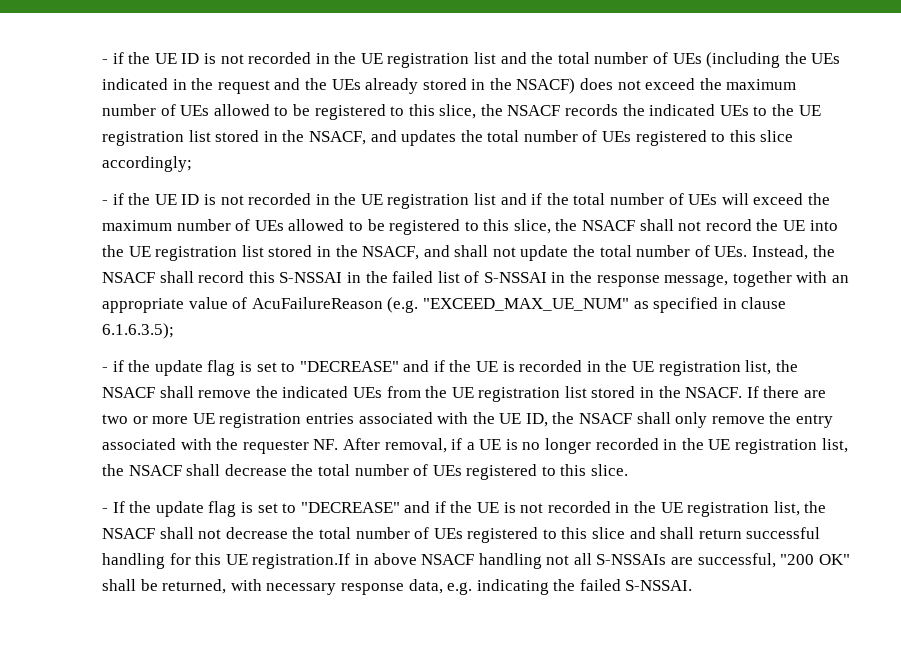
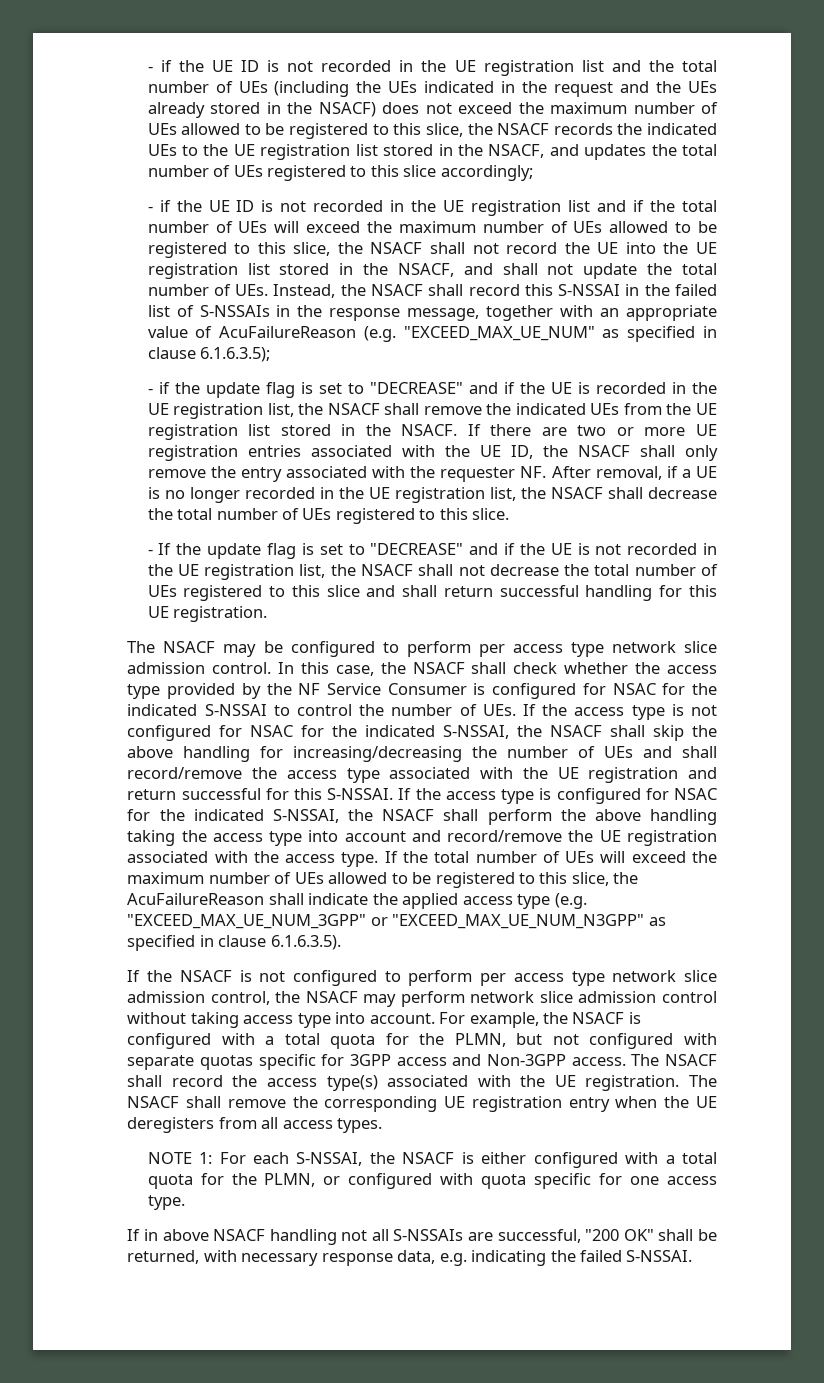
[483,272,547,283] S-NSSAI -> [199,305,270,317] S-NSSAIs
[252,553,351,569] registration.If -> [173,606,268,622] [127,641,717,657] [127,662,717,676] [127,683,717,699] [127,704,717,720] [127,725,717,741] [127,746,717,762] [127,767,717,783] [127,788,717,804] [127,809,717,825] [127,830,717,846] [127,851,718,867] [127,872,639,888] [127,893,587,909] [127,914,666,929] [127,935,341,951] [127,970,717,986] [127,991,717,1007] [127,1012,641,1028] [127,1033,717,1049] [127,1054,717,1070] [127,1075,718,1091] [127,1096,717,1112] [127,1117,383,1133] [147,1152,717,1168] [147,1173,717,1189] [147,1195,185,1210] [127,1229,141,1241] registration. // The NSACF may be configured to perform per access type network slice admission control. In this case, the NSACF shall check whether the access type provided by the NF Service Consumer is configured for NSAC for the indicated S-NSSAI to control the number of UEs. If the access type is not configured for NSAC for the indicated S-NSSAI, the NSACF shall skip the above handling for increasing/decreasing the number of UEs and shall record/remove the access type associated with the UE registration and return successful for this S-NSSAI. If the access type is configured for NSAC for the indicated S-NSSAI, the NSACF shall perform the above handling taking the access type into account and record/remove the UE registration associated with the access type. If the total number of UEs will exceed the maximum number of UEs allowed to be registered to this slice, the AcuFailureReason shall indicate the applied access type (e.g. "EXCEED_MAX_UE_NUM_3GPP" or "EXCEED_MAX_UE_NUM_N3GPP" as specified in clause 6.1.6.3.5). // If the NSACF is not configured to perform per access type network slice admission control, the NSACF may perform network slice admission control without taking access type into account. For example, the NSACF is configured with a total quota for the PLMN, but not configured with separate quotas specific for 3GPP access and Non-3GPP access. The NSACF shall record the access type(s) associated with the UE registration. The NSACF shall remove the corresponding UE registration entry when the UE deregisters from all access types. // NOTE 1: For each S-NSSAI, the NSACF is either configured with a total quota for the PLMN, or configured with quota specific for one access type. // If

